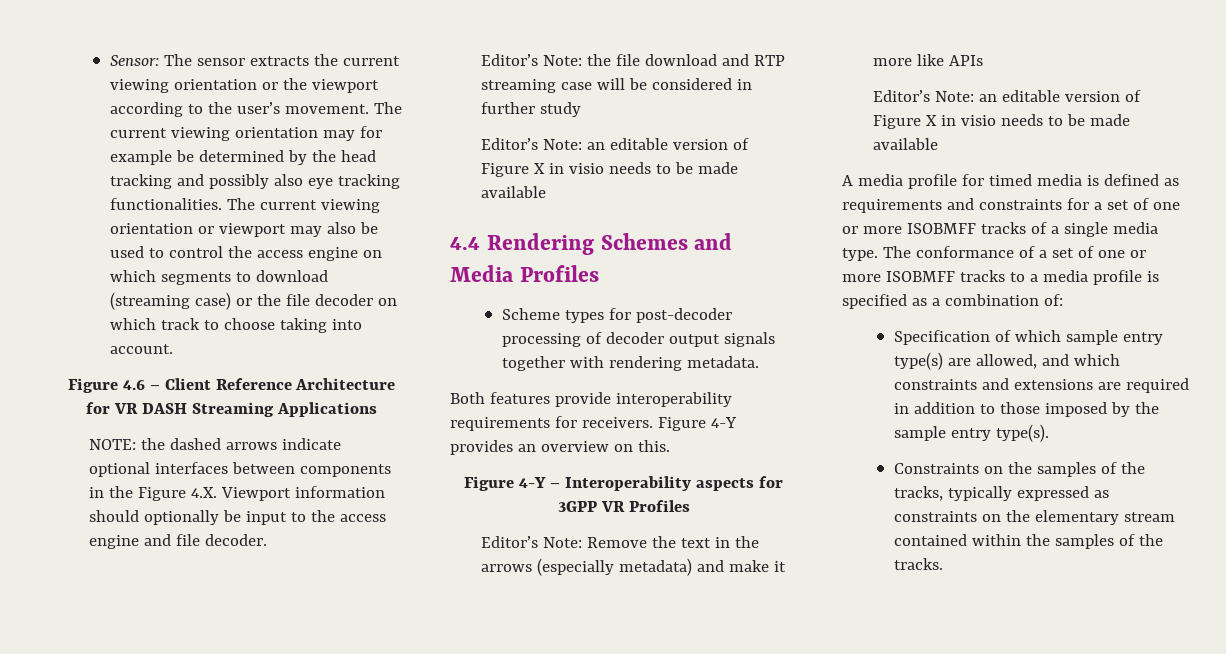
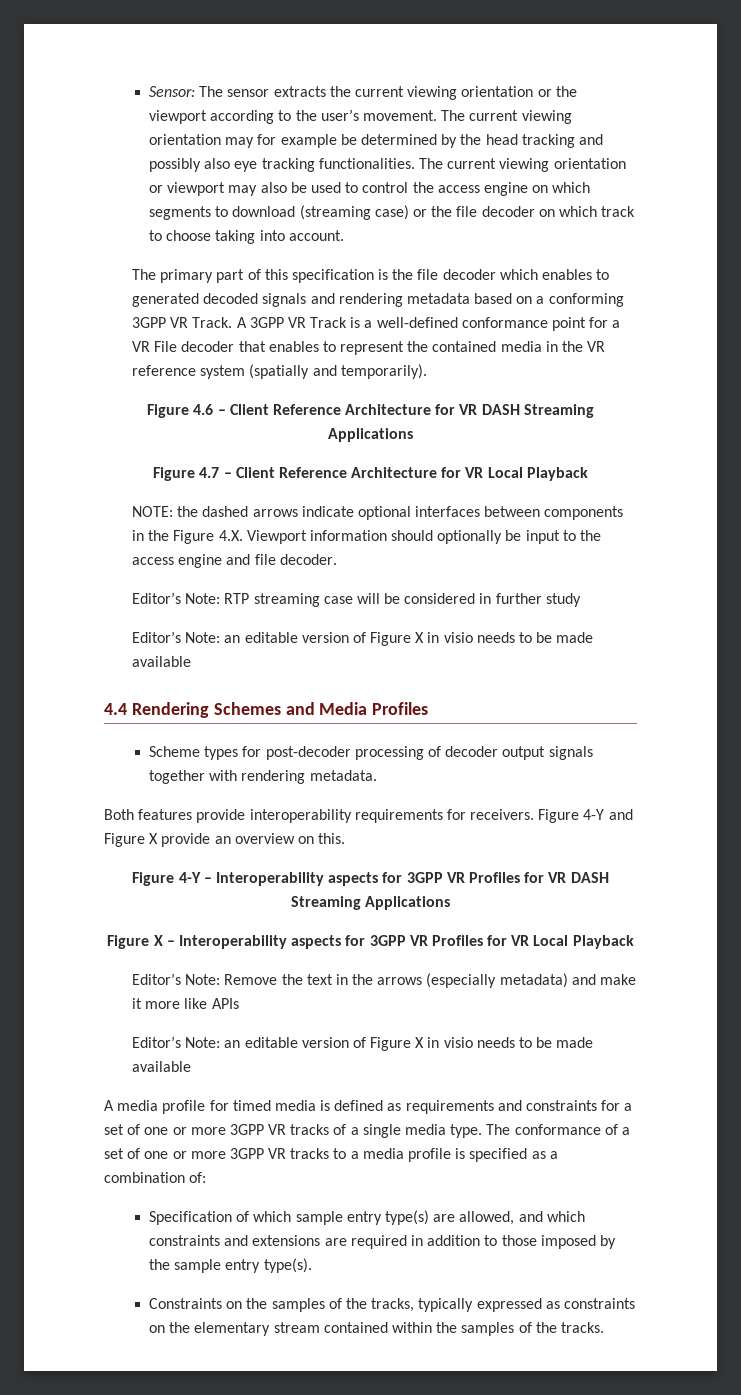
(173, 349) none -> [131,269,610,283] [131,293,624,307] [131,317,621,331] [131,341,606,355] [131,364,427,379] // The primary part of this specification is the file decoder which enables to generated decoded signals and rendering metadata based on a conforming 3GPP VR Track. A 3GPP VR Track is a well-defined conformance point for a VR File decoder that enables to represent the contained media in the VR reference system (spatially and temporarily).
(377, 409) none -> [153,467,588,481] // Figure 4.7 – Client Reference Architecture for VR Local Playback
[587,54,750,66] the file download and -> (221, 598) none
[450,440,513,455] provides -> [608,809,633,820] [104,833,211,847] and Figure X provide
(690, 506) none -> [524,872,609,883] [290,896,451,910] [107,935,634,949] for VR DASH Streaming Applications // Figure X – Interoperability aspects for 3GPP VR Profiles for VR Local Playback
[906,223,976,234] ISOBMFF -> [229,1124,287,1135] 3GPP VR
[885,271,955,282] ISOBMFF -> [229,1148,287,1159] 3GPP VR

